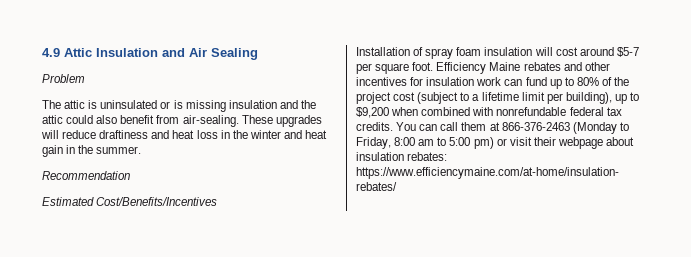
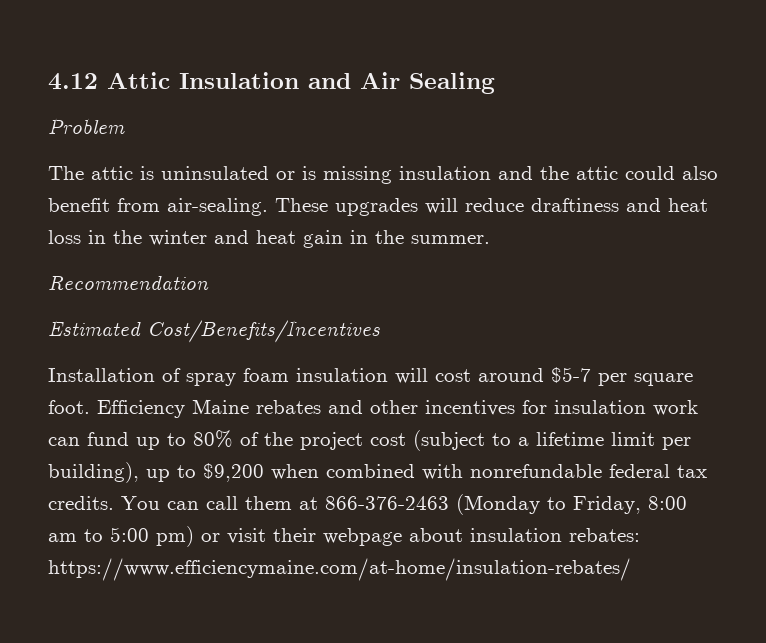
[42,48,60,57] 4.9 -> [48,73,98,90] 4.12

